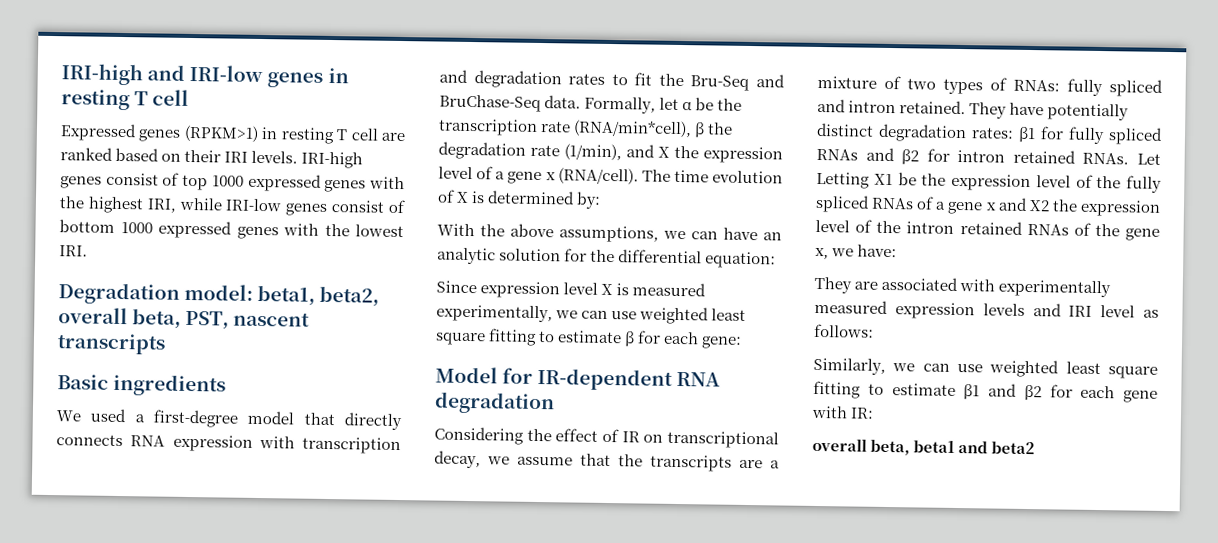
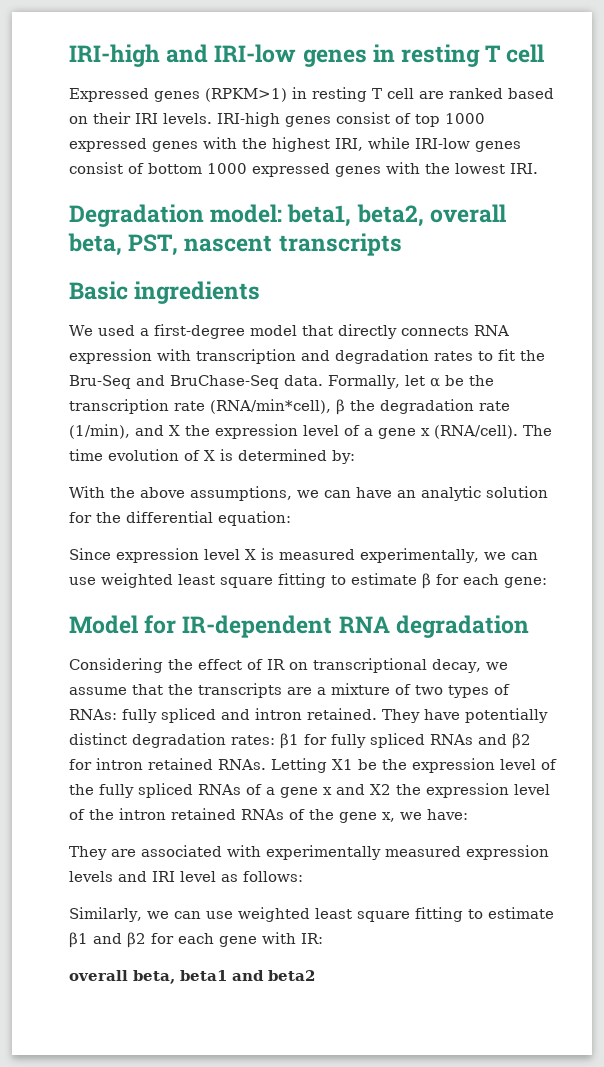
[1137,153,1161,165] Let -> (266, 764) none

